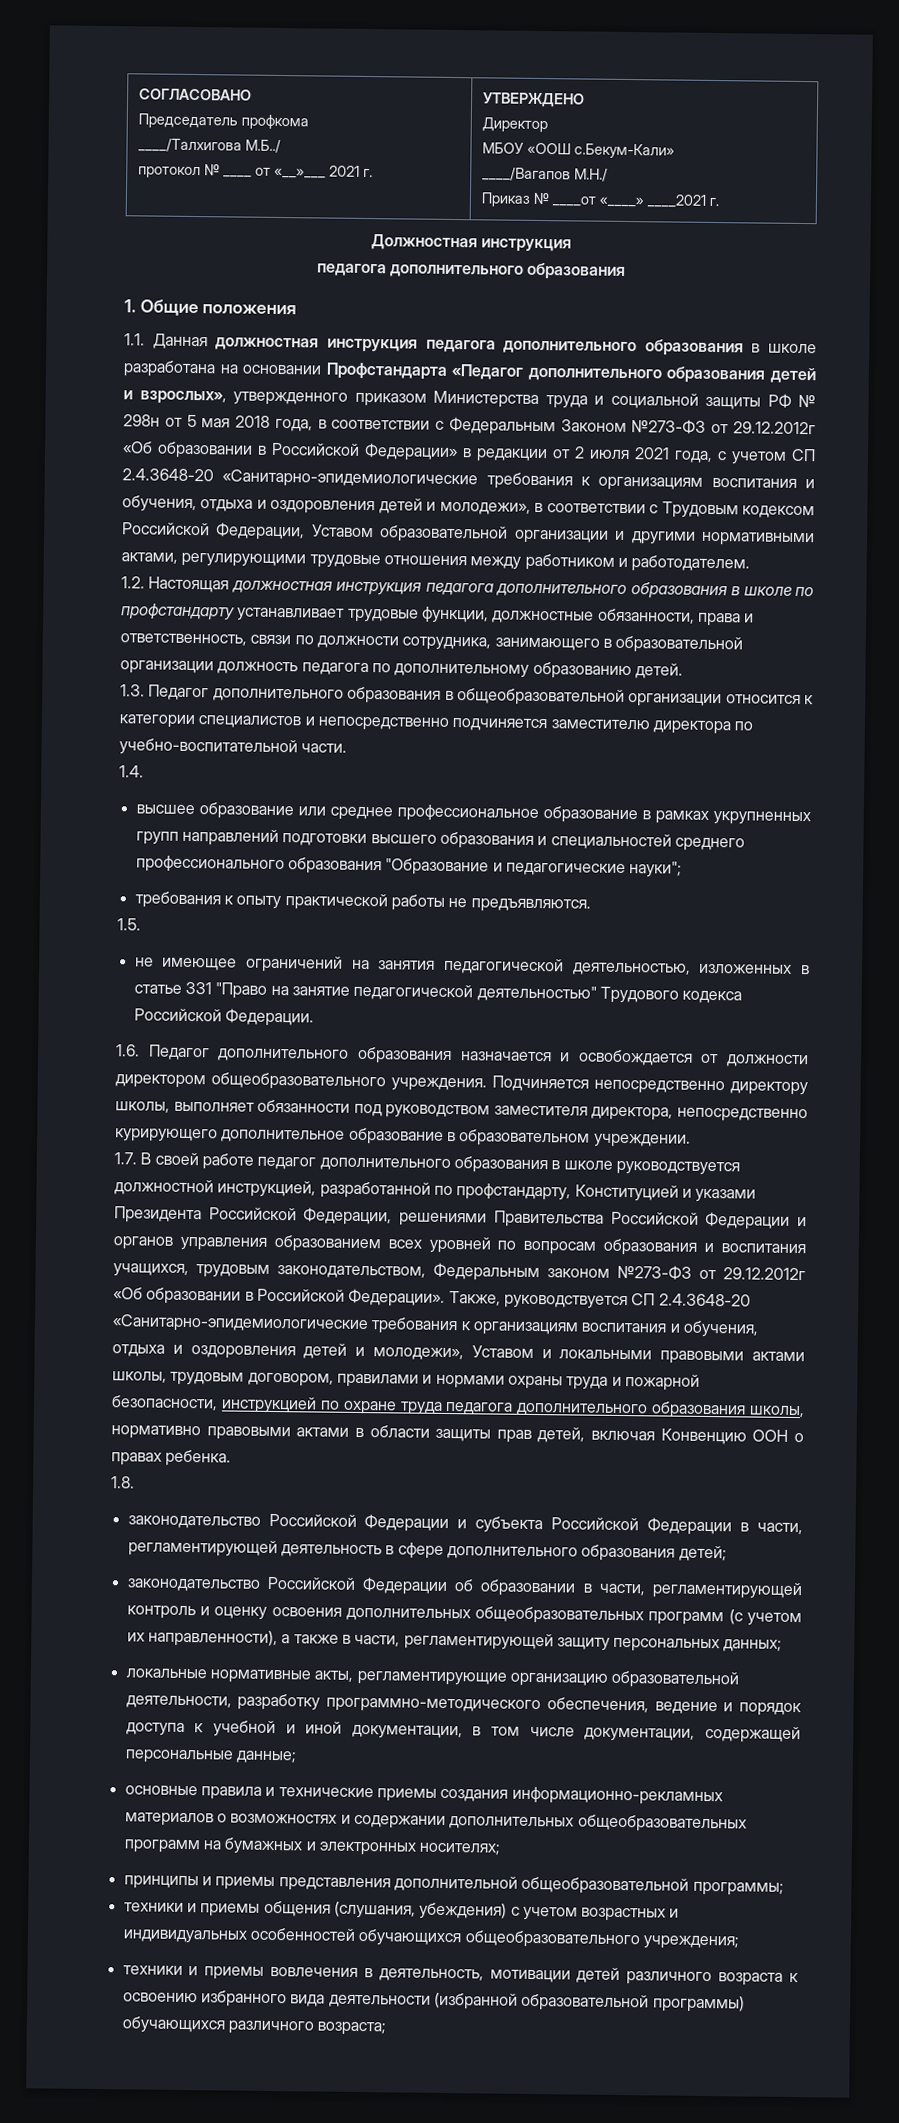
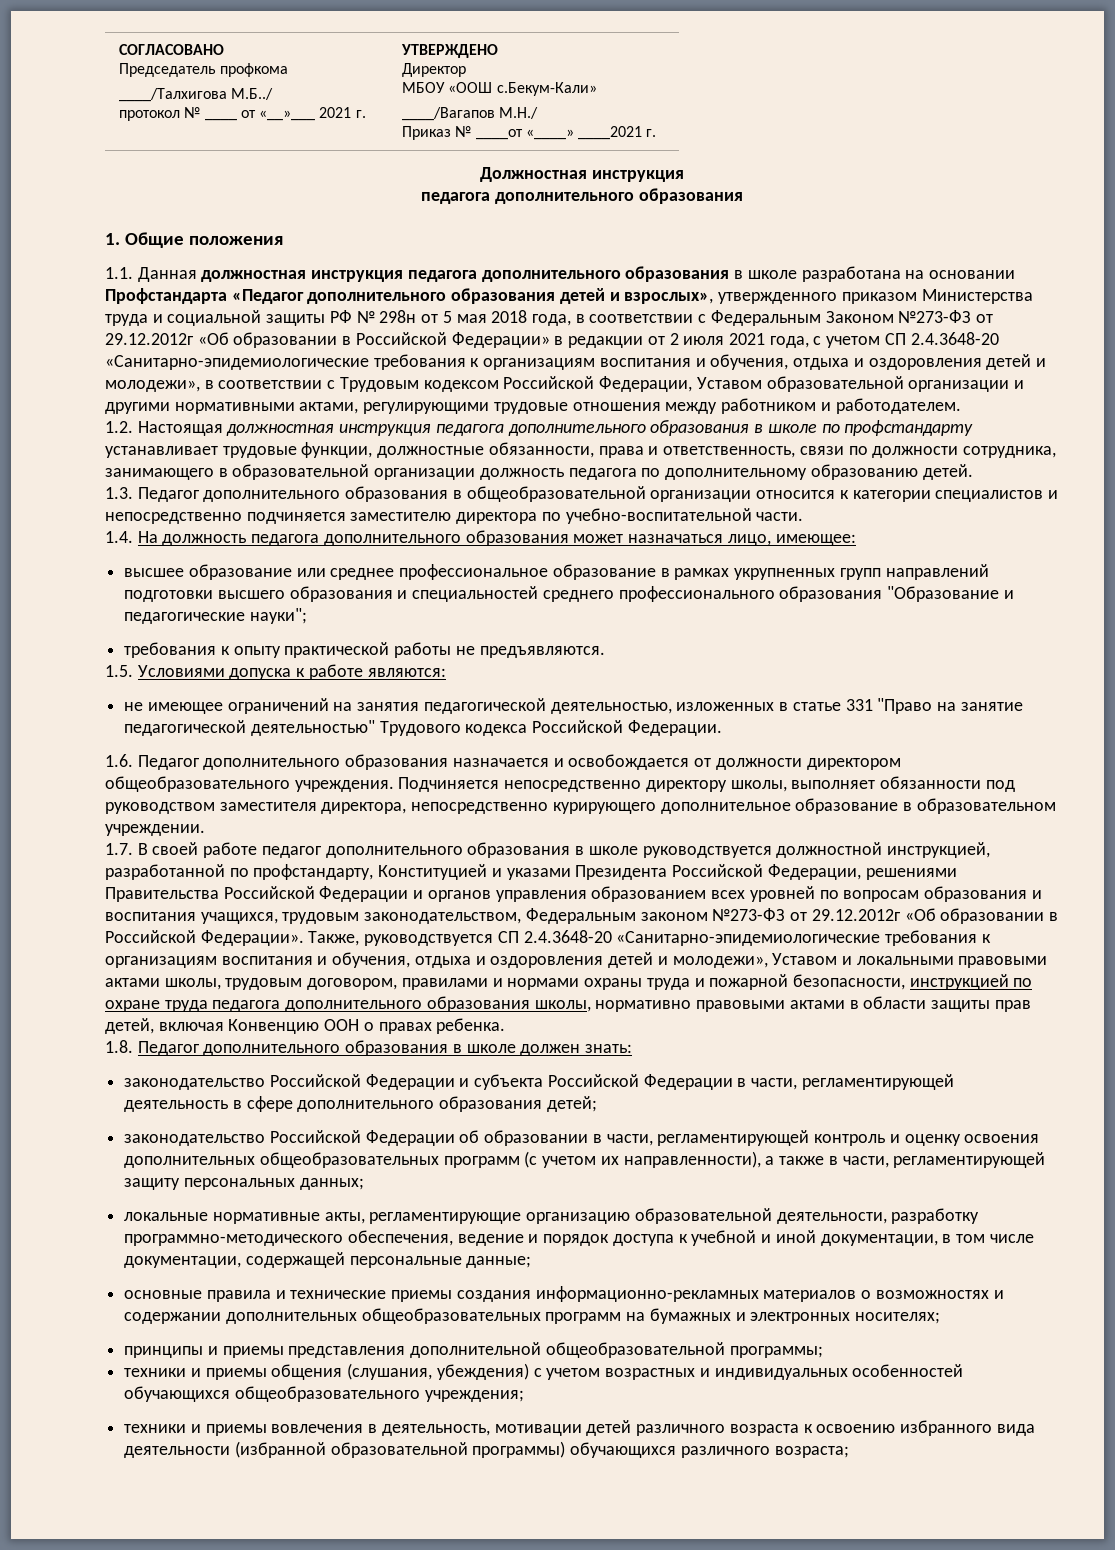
(144, 771) none -> [137,530,856,546] На должность педагога дополнительного образования может назначаться лицо, имеющее:
(141, 924) none -> [137,664,446,680] Условиями допуска к работе являются:
(135, 1482) none -> [137,1040,633,1056] Педагог дополнительного образования в школе должен знать:

